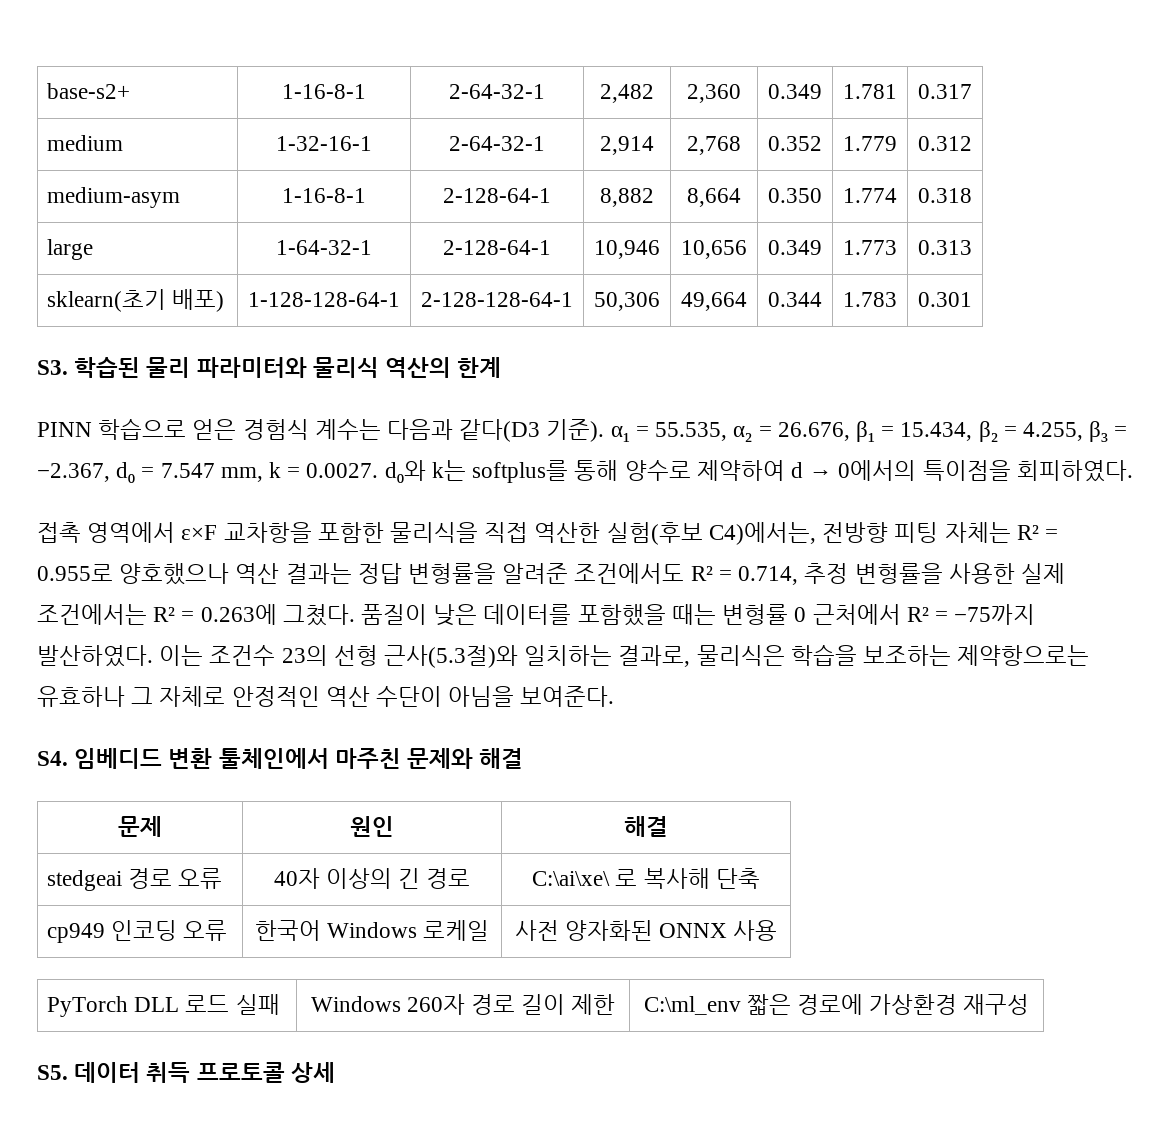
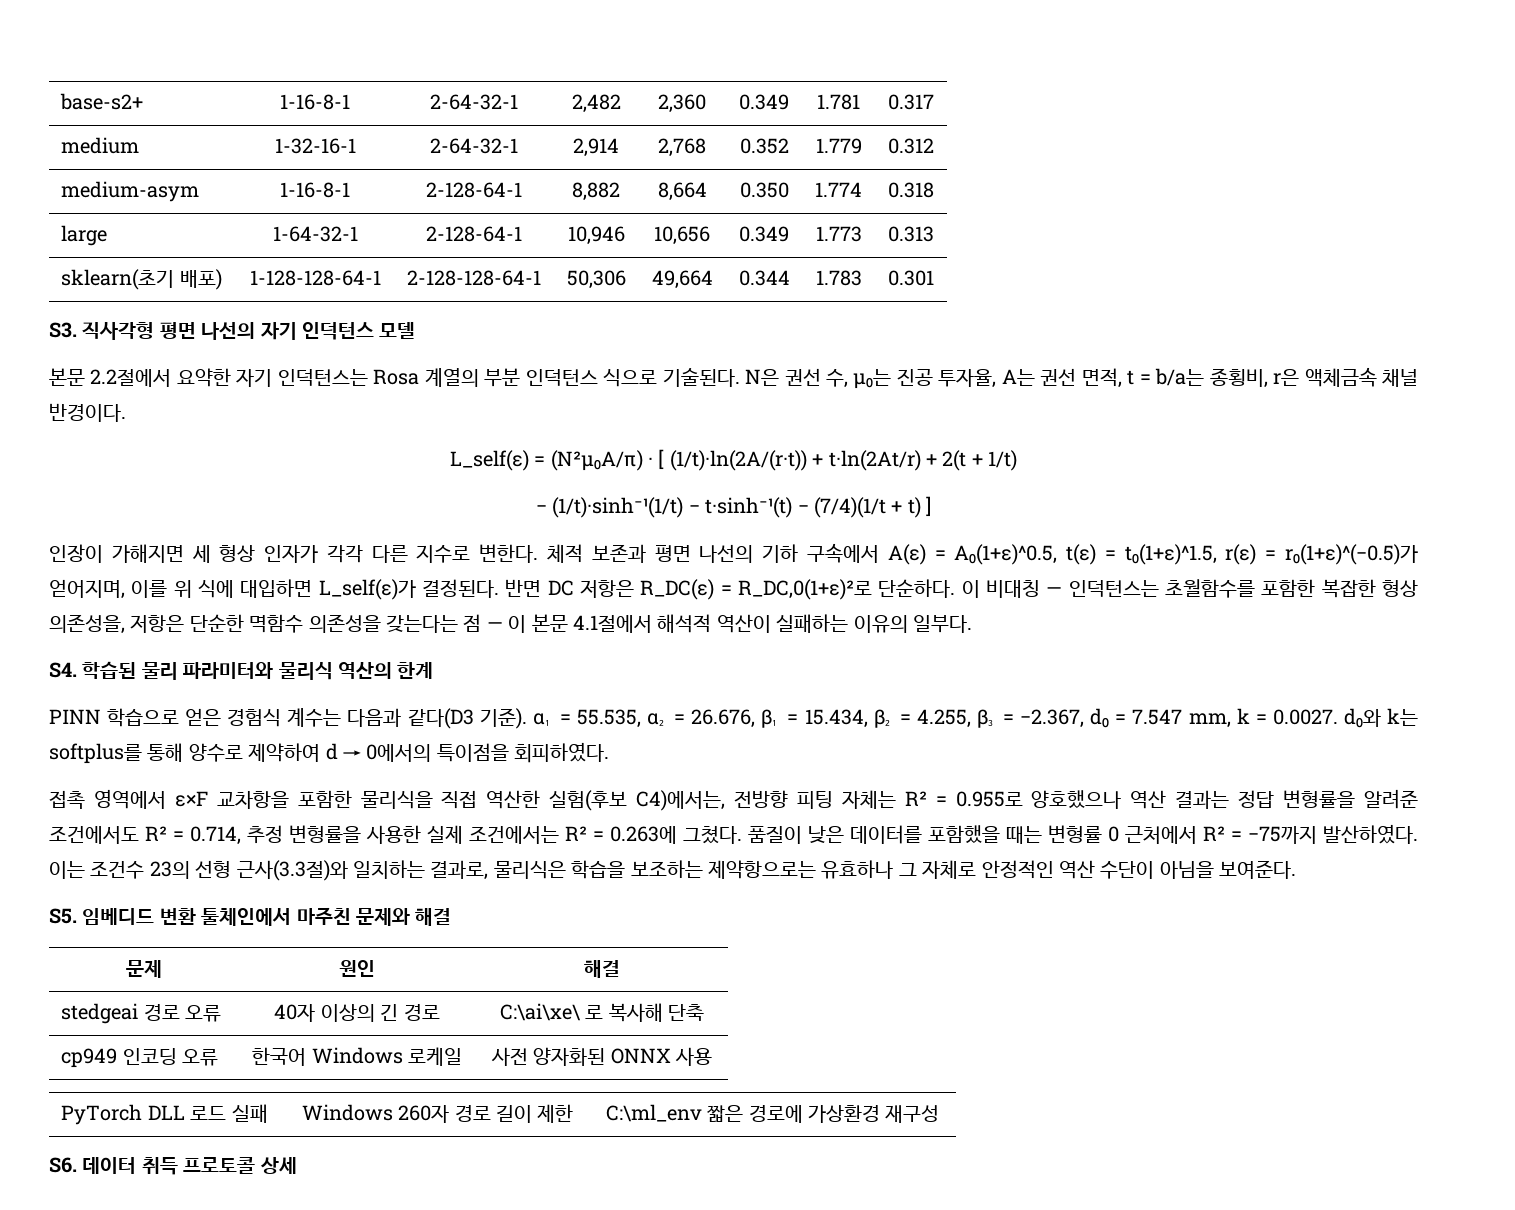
(68, 367) none -> [82,322,416,340] [49,367,1419,389] [49,403,126,422] [449,449,1018,471] [535,496,932,518] [49,543,1419,565] [49,579,1418,600] [49,614,972,634] [49,662,77,678] 직사각형 평면 나선의 자기 인덕턴스 모델 // 본문 2.2절에서 요약한 자기 인덕턴스는 Rosa 계열의 부분 인덕턴스 식으로 기술된다. N은 권선 수, μ₀는 진공 투자율, A는 권선 면적, t = b/a는 종횡비, r은 액체금속 채널 반경이다. // L_self(ε) = (N²μ₀A/π) · [ (1/t)·ln(2A/(r·t)) + t·ln(2At/r) + 2(t + 1/t) // − (1/t)·sinh⁻¹(1/t) − t·sinh⁻¹(t) − (7/4)(1/t + t) ] // 인장이 가해지면 세 형상 인자가 각각 다른 지수로 변한다. 체적 보존과 평면 나선의 기하 구속에서 A(ε) = A₀(1+ε)^0.5, t(ε) = t₀(1+ε)^1.5, r(ε) = r₀(1+ε)^(−0.5)가 얻어지며, 이를 위 식에 대입하면 L_self(ε)가 결정된다. 반면 DC 저항은 R_DC(ε) = R_DC,0(1+ε)²로 단순하다. 이 비대칭 — 인덕턴스는 초월함수를 포함한 복잡한 형상 의존성을, 저항은 단순한 멱함수 의존성을 갖는다는 점 — 이 본문 4.1절에서 해석적 역산이 실패하는 이유의 일부다. // S4.
[384,645,519,668] 근사(5.3절)와 -> [236,860,348,881] 근사(3.3절)와
[37,751,68,766] S4. -> [49,908,77,924] S5.
[37,1065,68,1080] S5. -> [49,1157,77,1173] S6.

